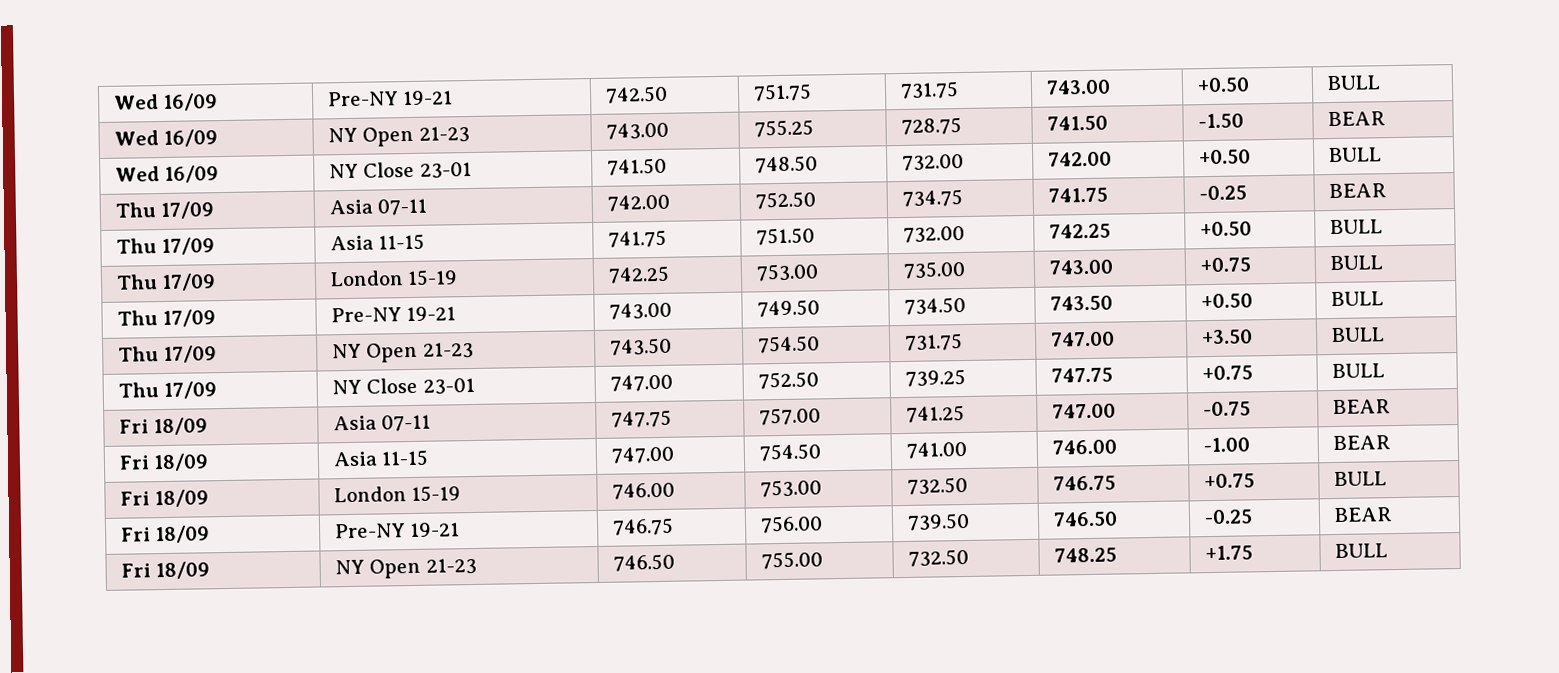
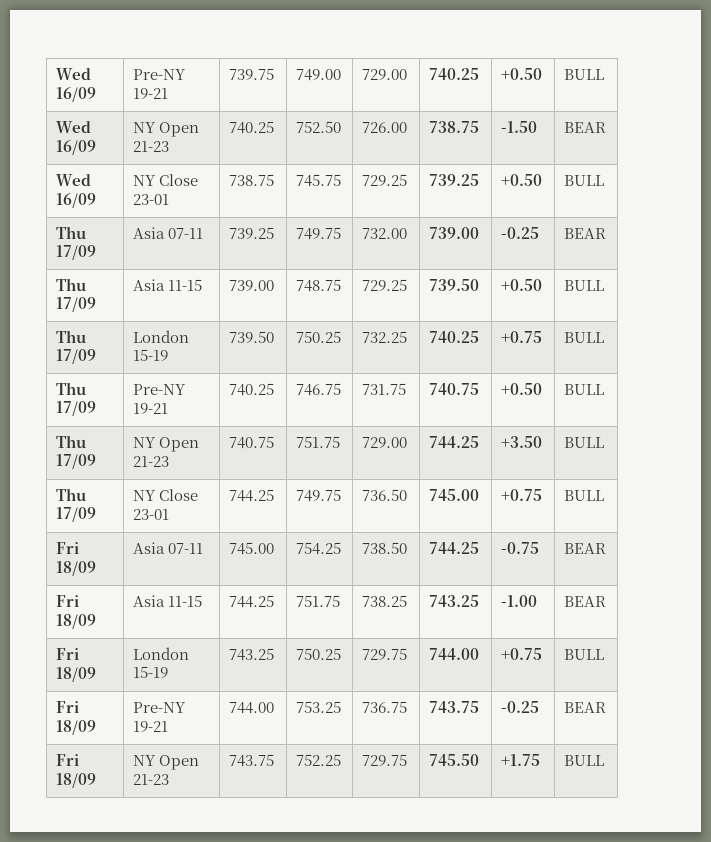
[604,85,668,104] [752,83,812,102] [899,81,959,100] [1045,79,1111,95] 742.50 | 751.75 | 731.75 | 743.00 -> [229,68,275,80] [296,69,342,81] [362,69,408,80] [429,68,480,80] 739.75 | 749.00 | 729.00 | 740.25
[605,122,669,140] [753,119,814,138] [900,117,962,136] [1046,115,1108,131] 743.00 | 755.25 | 728.75 | 741.50 -> [229,121,275,134] [296,121,342,133] [362,122,408,133] [429,121,480,133] 740.25 | 752.50 | 726.00 | 738.75
[606,157,667,176] [754,155,818,174] [901,153,964,172] [1047,151,1112,167] 741.50 | 748.50 | 732.00 | 742.00 -> [229,174,275,186] [296,174,342,187] [362,174,408,186] [429,174,480,186] 738.75 | 745.75 | 729.25 | 739.25
[606,194,670,212] [754,191,816,210] [901,189,963,207] [1047,187,1108,203] 742.00 | 752.50 | 734.75 | 741.75 -> [229,227,275,239] [296,227,342,240] [362,228,408,239] [429,227,480,239] 739.25 | 749.75 | 732.00 | 739.00
[607,229,667,248] [755,227,815,246] [902,225,965,243] [1048,223,1111,239] 741.75 | 751.50 | 732.00 | 742.25 -> [229,280,275,291] [296,279,342,292] [362,279,408,291] [429,279,480,291] 739.00 | 748.75 | 729.25 | 739.50
[607,265,670,284] [755,263,819,282] [902,260,966,279] [1048,259,1114,275] 742.25 | 753.00 | 735.00 | 743.00 -> [229,331,275,343] [296,331,342,343] [362,331,408,343] [429,331,480,343] 739.50 | 750.25 | 732.25 | 740.25
[608,302,672,320] [756,299,820,318] [903,296,966,315] [1049,295,1113,311] 743.00 | 749.50 | 734.50 | 743.50 -> [229,383,275,396] [296,383,342,396] [362,383,407,395] [429,383,480,395] 740.25 | 746.75 | 731.75 | 740.75
[609,337,672,356] [756,335,820,354] [903,333,963,351] [1049,331,1115,347] 743.50 | 754.50 | 731.75 | 747.00 -> [229,436,275,449] [296,436,341,448] [362,437,408,448] [429,436,480,448] 740.75 | 751.75 | 729.00 | 744.25
[609,374,673,392] [757,371,819,390] [904,368,966,387] [1050,367,1113,383] 747.00 | 752.50 | 739.25 | 747.75 -> [229,489,275,502] [296,489,342,502] [362,489,408,501] [429,489,480,501] 744.25 | 749.75 | 736.50 | 745.00
[610,409,672,428] [758,407,821,426] [905,405,965,423] [1051,403,1116,419] 747.75 | 757.00 | 741.25 | 747.00 -> [229,542,275,555] [296,542,342,555] [362,542,408,554] [429,542,480,554] 745.00 | 754.25 | 738.50 | 744.25
[610,446,675,464] [758,443,822,462] [905,441,967,459] [1051,439,1117,455] 747.00 | 754.50 | 741.00 | 746.00 -> [229,595,275,608] [296,595,341,607] [362,595,408,607] [429,595,480,607] 744.25 | 751.75 | 738.25 | 743.25
[611,482,675,500] [759,479,822,498] [906,476,968,495] [1052,475,1116,491] 746.00 | 753.00 | 732.50 | 746.75 -> [229,648,275,661] [296,648,342,660] [362,648,408,660] [429,648,480,660] 743.25 | 750.25 | 729.75 | 744.00
[611,517,674,536] [759,515,823,534] [906,512,970,531] [1052,511,1118,527] 746.75 | 756.00 | 739.50 | 746.50 -> [229,702,275,714] [296,701,342,713] [362,701,408,713] [429,701,480,713] 744.00 | 753.25 | 736.75 | 743.75
[612,553,675,572] [760,551,823,570] [907,548,969,567] [1053,547,1117,563] 746.50 | 755.00 | 732.50 | 748.25 -> [229,754,275,767] [296,754,342,766] [362,754,408,766] [429,754,480,766] 743.75 | 752.25 | 729.75 | 745.50

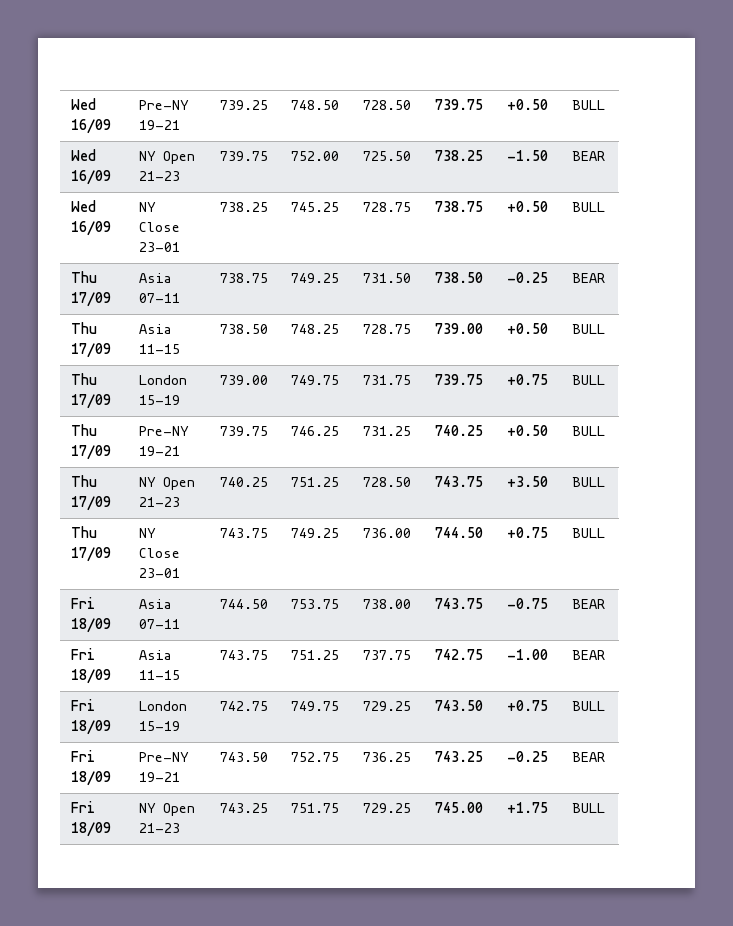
[229,68,275,80] [296,69,342,81] [362,69,408,80] [429,68,480,80] 739.75 | 749.00 | 729.00 | 740.25 -> [220,100,269,110] [291,100,340,110] [363,100,412,110] [435,99,484,110] 739.25 | 748.50 | 728.50 | 739.75
[229,121,275,134] [296,121,342,133] [362,122,408,133] [429,121,480,133] 740.25 | 752.50 | 726.00 | 738.75 -> [220,151,269,161] [291,151,340,161] [363,151,412,161] [435,150,484,161] 739.75 | 752.00 | 725.50 | 738.25
[229,174,275,186] [296,174,342,187] [362,174,408,186] [429,174,480,186] 738.75 | 745.75 | 729.25 | 739.25 -> [220,202,269,212] [291,202,340,212] [363,202,412,212] [435,201,484,212] 738.25 | 745.25 | 728.75 | 738.75
[229,227,275,239] [296,227,342,240] [362,228,408,239] [429,227,480,239] 739.25 | 749.75 | 732.00 | 739.00 -> [220,273,269,283] [291,273,340,283] [363,273,412,283] [435,272,484,283] 738.75 | 749.25 | 731.50 | 738.50
[229,280,275,291] [296,279,342,292] [362,279,408,291] [429,279,480,291] 739.00 | 748.75 | 729.25 | 739.50 -> [220,324,269,334] [291,324,340,334] [363,324,412,334] [435,323,484,334] 738.50 | 748.25 | 728.75 | 739.00
[229,331,275,343] [296,331,342,343] [362,331,408,343] [429,331,480,343] 739.50 | 750.25 | 732.25 | 740.25 -> [220,375,269,385] [291,375,340,385] [363,375,412,385] [435,374,484,385] 739.00 | 749.75 | 731.75 | 739.75
[229,383,275,396] [296,383,342,396] [362,383,407,395] [429,383,480,395] 740.25 | 746.75 | 731.75 | 740.75 -> [220,426,269,436] [291,426,340,436] [363,426,412,436] [435,425,484,436] 739.75 | 746.25 | 731.25 | 740.25
[229,436,275,449] [296,436,341,448] [362,437,408,448] [429,436,480,448] 740.75 | 751.75 | 729.00 | 744.25 -> [220,477,269,487] [291,477,340,487] [363,477,412,487] [435,476,484,487] 740.25 | 751.25 | 728.50 | 743.75
[229,489,275,502] [296,489,342,502] [362,489,408,501] [429,489,480,501] 744.25 | 749.75 | 736.50 | 745.00 -> [220,528,269,538] [291,528,340,538] [363,528,412,538] [435,527,484,538] 743.75 | 749.25 | 736.00 | 744.50
[229,542,275,555] [296,542,342,555] [362,542,408,554] [429,542,480,554] 745.00 | 754.25 | 738.50 | 744.25 -> [220,599,269,609] [291,599,340,609] [363,599,412,609] [435,598,484,609] 744.50 | 753.75 | 738.00 | 743.75
[229,595,275,608] [296,595,341,607] [362,595,408,607] [429,595,480,607] 744.25 | 751.75 | 738.25 | 743.25 -> [220,650,269,660] [291,650,340,660] [363,650,412,660] [435,649,484,660] 743.75 | 751.25 | 737.75 | 742.75
[229,648,275,661] [296,648,342,660] [362,648,408,660] [429,648,480,660] 743.25 | 750.25 | 729.75 | 744.00 -> [220,701,269,711] [291,701,340,711] [363,701,412,711] [435,700,484,711] 742.75 | 749.75 | 729.25 | 743.50
[229,702,275,714] [296,701,342,713] [362,701,408,713] [429,701,480,713] 744.00 | 753.25 | 736.75 | 743.75 -> [220,752,269,762] [291,752,340,762] [363,752,412,762] [435,751,484,762] 743.50 | 752.75 | 736.25 | 743.25
[229,754,275,767] [296,754,342,766] [362,754,408,766] [429,754,480,766] 743.75 | 752.25 | 729.75 | 745.50 -> [220,803,269,813] [291,803,340,813] [363,803,412,813] [435,802,484,813] 743.25 | 751.75 | 729.25 | 745.00

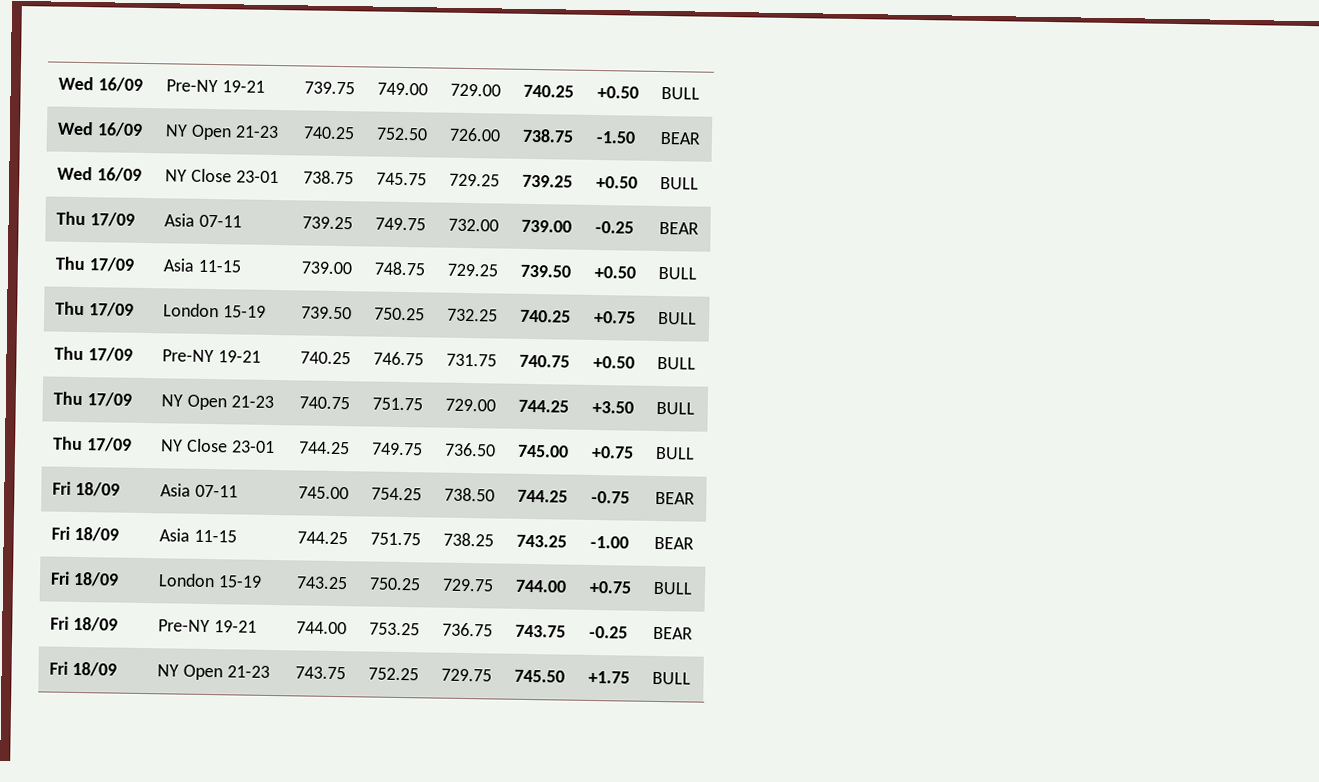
[220,100,269,110] [291,100,340,110] [363,100,412,110] [435,99,484,110] 739.25 | 748.50 | 728.50 | 739.75 -> [304,81,356,95] [377,82,429,96] [450,83,502,97] [523,84,575,98] 739.75 | 749.00 | 729.00 | 740.25
[220,151,269,161] [291,151,340,161] [363,151,412,161] [435,150,484,161] 739.75 | 752.00 | 725.50 | 738.25 -> [303,126,356,140] [376,127,429,141] [449,127,502,142] [522,128,575,143] 740.25 | 752.50 | 726.00 | 738.75
[220,202,269,212] [291,202,340,212] [363,202,412,212] [435,201,484,212] 738.25 | 745.25 | 728.75 | 738.75 -> [303,170,355,185] [376,172,428,186] [449,173,501,187] [522,174,574,188] 738.75 | 745.75 | 729.25 | 739.25
[220,273,269,283] [291,273,340,283] [363,273,412,283] [435,272,484,283] 738.75 | 749.25 | 731.50 | 738.50 -> [302,216,354,230] [375,217,427,231] [448,218,500,232] [521,219,573,233] 739.25 | 749.75 | 732.00 | 739.00
[220,324,269,334] [291,324,340,334] [363,324,412,334] [435,323,484,334] 738.50 | 748.25 | 728.75 | 739.00 -> [301,261,353,275] [374,261,426,276] [447,263,499,277] [520,264,572,278] 739.00 | 748.75 | 729.25 | 739.50
[220,375,269,385] [291,375,340,385] [363,375,412,385] [435,374,484,385] 739.00 | 749.75 | 731.75 | 739.75 -> [301,306,353,320] [374,307,426,321] [447,308,499,322] [520,309,572,323] 739.50 | 750.25 | 732.25 | 740.25
[220,426,269,436] [291,426,340,436] [363,426,412,436] [435,425,484,436] 739.75 | 746.25 | 731.25 | 740.25 -> [300,351,352,365] [373,351,425,366] [446,353,498,367] [519,354,571,368] 740.25 | 746.75 | 731.75 | 740.75
[220,477,269,487] [291,477,340,487] [363,477,412,487] [435,476,484,487] 740.25 | 751.25 | 728.50 | 743.75 -> [299,396,351,410] [372,397,424,411] [445,398,497,412] [518,399,570,413] 740.75 | 751.75 | 729.00 | 744.25
[220,528,269,538] [291,528,340,538] [363,528,412,538] [435,527,484,538] 743.75 | 749.25 | 736.00 | 744.50 -> [298,441,351,455] [371,442,424,456] [444,442,497,457] [517,444,570,458] 744.25 | 749.75 | 736.50 | 745.00
[220,599,269,609] [291,599,340,609] [363,599,412,609] [435,598,484,609] 744.50 | 753.75 | 738.00 | 743.75 -> [298,486,350,500] [371,487,423,501] [444,487,496,502] [517,489,569,503] 745.00 | 754.25 | 738.50 | 744.25
[220,650,269,660] [291,650,340,660] [363,650,412,660] [435,649,484,660] 743.75 | 751.25 | 737.75 | 742.75 -> [297,531,349,545] [370,532,422,546] [443,532,495,547] [516,534,568,548] 744.25 | 751.75 | 738.25 | 743.25
[220,701,269,711] [291,701,340,711] [363,701,412,711] [435,700,484,711] 742.75 | 749.75 | 729.25 | 743.50 -> [296,576,349,590] [369,577,422,591] [442,578,495,592] [515,579,568,593] 743.25 | 750.25 | 729.75 | 744.00
[220,752,269,762] [291,752,340,762] [363,752,412,762] [435,751,484,762] 743.50 | 752.75 | 736.25 | 743.25 -> [296,621,348,635] [369,622,421,636] [442,622,494,637] [515,624,567,638] 744.00 | 753.25 | 736.75 | 743.75
[220,803,269,813] [291,803,340,813] [363,803,412,813] [435,802,484,813] 743.25 | 751.75 | 729.25 | 745.00 -> [295,666,347,680] [368,667,420,681] [441,668,493,682] [514,669,566,683] 743.75 | 752.25 | 729.75 | 745.50

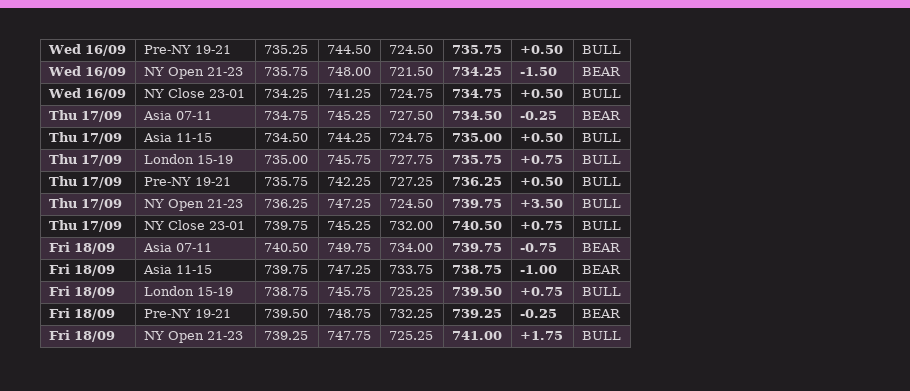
[304,81,356,95] [377,82,429,96] [450,83,502,97] [523,84,575,98] 739.75 | 749.00 | 729.00 | 740.25 -> [263,45,308,54] [326,45,371,54] [388,45,433,54] [451,45,502,54] 735.25 | 744.50 | 724.50 | 735.75
[303,126,356,140] [376,127,429,141] [449,127,502,142] [522,128,575,143] 740.25 | 752.50 | 726.00 | 738.75 -> [263,67,308,76] [326,67,371,76] [388,67,433,76] [451,67,502,76] 735.75 | 748.00 | 721.50 | 734.25
[303,170,355,185] [376,172,428,186] [449,173,501,187] [522,174,574,188] 738.75 | 745.75 | 729.25 | 739.25 -> [263,89,308,98] [326,89,371,98] [388,89,433,98] [451,89,502,98] 734.25 | 741.25 | 724.75 | 734.75
[302,216,354,230] [375,217,427,231] [448,218,500,232] [521,219,573,233] 739.25 | 749.75 | 732.00 | 739.00 -> [263,111,308,120] [326,111,371,120] [388,111,433,120] [451,111,502,120] 734.75 | 745.25 | 727.50 | 734.50
[301,261,353,275] [374,261,426,276] [447,263,499,277] [520,264,572,278] 739.00 | 748.75 | 729.25 | 739.50 -> [263,133,308,142] [326,133,371,142] [388,133,433,142] [451,133,502,142] 734.50 | 744.25 | 724.75 | 735.00
[301,306,353,320] [374,307,426,321] [447,308,499,322] [520,309,572,323] 739.50 | 750.25 | 732.25 | 740.25 -> [263,155,308,164] [326,155,371,164] [388,155,433,164] [451,155,502,164] 735.00 | 745.75 | 727.75 | 735.75
[300,351,352,365] [373,351,425,366] [446,353,498,367] [519,354,571,368] 740.25 | 746.75 | 731.75 | 740.75 -> [263,177,308,186] [326,177,371,186] [388,177,433,186] [451,177,502,186] 735.75 | 742.25 | 727.25 | 736.25
[299,396,351,410] [372,397,424,411] [445,398,497,412] [518,399,570,413] 740.75 | 751.75 | 729.00 | 744.25 -> [263,199,308,208] [326,199,371,208] [388,199,433,208] [451,199,502,208] 736.25 | 747.25 | 724.50 | 739.75
[298,441,351,455] [371,442,424,456] [444,442,497,457] [517,444,570,458] 744.25 | 749.75 | 736.50 | 745.00 -> [263,221,308,230] [326,221,371,230] [388,221,433,230] [451,221,502,230] 739.75 | 745.25 | 732.00 | 740.50
[298,486,350,500] [371,487,423,501] [444,487,496,502] [517,489,569,503] 745.00 | 754.25 | 738.50 | 744.25 -> [263,243,308,252] [326,243,371,252] [388,243,433,252] [451,243,502,252] 740.50 | 749.75 | 734.00 | 739.75
[297,531,349,545] [370,532,422,546] [443,532,495,547] [516,534,568,548] 744.25 | 751.75 | 738.25 | 743.25 -> [263,265,308,274] [326,265,371,274] [388,265,433,274] [451,265,502,274] 739.75 | 747.25 | 733.75 | 738.75
[296,576,349,590] [369,577,422,591] [442,578,495,592] [515,579,568,593] 743.25 | 750.25 | 729.75 | 744.00 -> [263,287,308,296] [326,287,371,296] [388,287,433,296] [451,287,502,296] 738.75 | 745.75 | 725.25 | 739.50
[296,621,348,635] [369,622,421,636] [442,622,494,637] [515,624,567,638] 744.00 | 753.25 | 736.75 | 743.75 -> [263,309,308,318] [326,309,371,318] [388,309,433,318] [451,309,502,318] 739.50 | 748.75 | 732.25 | 739.25
[295,666,347,680] [368,667,420,681] [441,668,493,682] [514,669,566,683] 743.75 | 752.25 | 729.75 | 745.50 -> [263,331,308,340] [326,331,371,340] [388,331,433,340] [451,331,502,340] 739.25 | 747.75 | 725.25 | 741.00

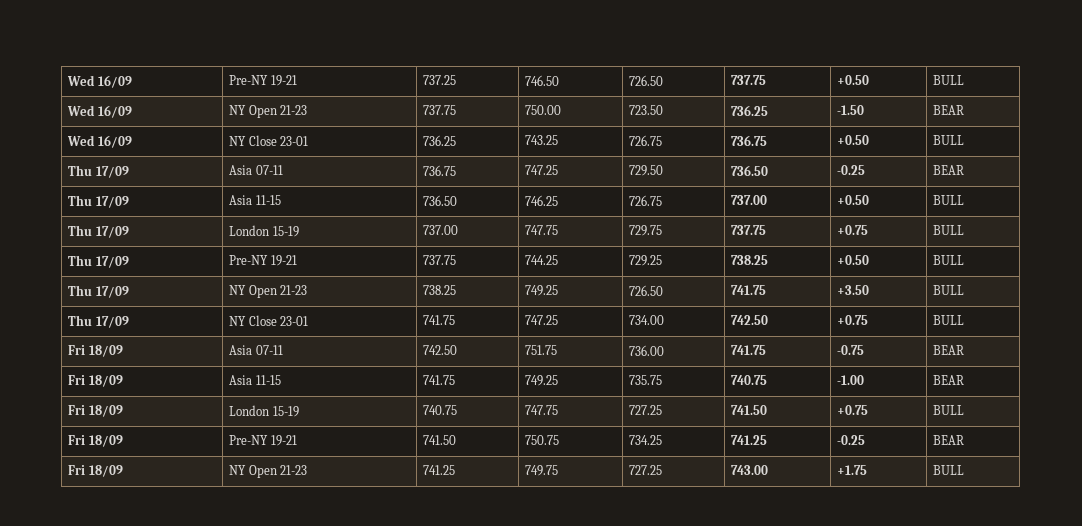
[263,45,308,54] [326,45,371,54] [388,45,433,54] [451,45,502,54] 735.25 | 744.50 | 724.50 | 735.75 -> [423,75,457,85] [525,75,560,86] [629,75,664,86] [731,75,767,85] 737.25 | 746.50 | 726.50 | 737.75
[263,67,308,76] [326,67,371,76] [388,67,433,76] [451,67,502,76] 735.75 | 748.00 | 721.50 | 734.25 -> [423,105,457,115] [525,105,562,115] [629,105,664,115] [731,105,769,116] 737.75 | 750.00 | 723.50 | 736.25
[263,89,308,98] [326,89,371,98] [388,89,433,98] [451,89,502,98] 734.25 | 741.25 | 724.75 | 734.75 -> [423,135,457,146] [525,135,559,145] [629,135,663,146] [731,135,768,146] 736.25 | 743.25 | 726.75 | 736.75
[263,111,308,120] [326,111,371,120] [388,111,433,120] [451,111,502,120] 734.75 | 745.25 | 727.50 | 734.50 -> [423,165,457,176] [525,165,559,175] [629,165,664,176] [731,165,769,176] 736.75 | 747.25 | 729.50 | 736.50
[263,133,308,142] [326,133,371,142] [388,133,433,142] [451,133,502,142] 734.50 | 744.25 | 724.75 | 735.00 -> [423,195,458,206] [525,195,559,206] [629,195,663,206] [731,195,768,205] 736.50 | 746.25 | 726.75 | 737.00
[263,155,308,164] [326,155,371,164] [388,155,433,164] [451,155,502,164] 735.00 | 745.75 | 727.75 | 735.75 -> [423,225,459,235] [525,225,559,235] [629,225,663,236] [731,225,767,235] 737.00 | 747.75 | 729.75 | 737.75
[263,177,308,186] [326,177,371,186] [388,177,433,186] [451,177,502,186] 735.75 | 742.25 | 727.25 | 736.25 -> [423,255,457,265] [525,255,559,265] [629,255,663,266] [731,255,769,265] 737.75 | 744.25 | 729.25 | 738.25
[263,199,308,208] [326,199,371,208] [388,199,433,208] [451,199,502,208] 736.25 | 747.25 | 724.50 | 739.75 -> [423,285,457,295] [525,285,559,296] [629,285,664,296] [731,285,767,295] 738.25 | 749.25 | 726.50 | 741.75
[263,221,308,230] [326,221,371,230] [388,221,433,230] [451,221,502,230] 739.75 | 745.25 | 732.00 | 740.50 -> [423,315,456,325] [525,315,559,325] [629,315,665,325] [731,315,769,325] 741.75 | 747.25 | 734.00 | 742.50
[263,243,308,252] [326,243,371,252] [388,243,433,252] [451,243,502,252] 740.50 | 749.75 | 734.00 | 739.75 -> [423,345,458,355] [525,345,558,355] [629,345,665,356] [731,345,767,355] 742.50 | 751.75 | 736.00 | 741.75
[263,265,308,274] [326,265,371,274] [388,265,433,274] [451,265,502,274] 739.75 | 747.25 | 733.75 | 738.75 -> [423,375,456,385] [525,375,559,386] [629,375,663,385] [731,375,768,385] 741.75 | 749.25 | 735.75 | 740.75
[263,287,308,296] [326,287,371,296] [388,287,433,296] [451,287,502,296] 738.75 | 745.75 | 725.25 | 739.50 -> [423,405,458,415] [525,405,559,415] [629,405,663,415] [731,405,768,415] 740.75 | 747.75 | 727.25 | 741.50
[263,309,308,318] [326,309,371,318] [388,309,433,318] [451,309,502,318] 739.50 | 748.75 | 732.25 | 739.25 -> [423,435,457,445] [525,435,560,445] [629,435,663,445] [731,435,768,445] 741.50 | 750.75 | 734.25 | 741.25
[263,331,308,340] [326,331,371,340] [388,331,433,340] [451,331,502,340] 739.25 | 747.75 | 725.25 | 741.00 -> [423,465,456,475] [525,465,559,476] [629,465,663,475] [731,465,769,475] 741.25 | 749.75 | 727.25 | 743.00

